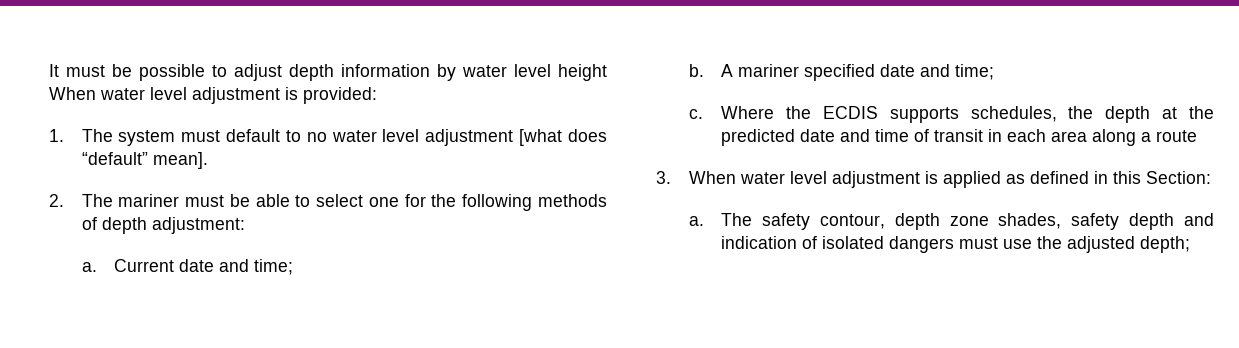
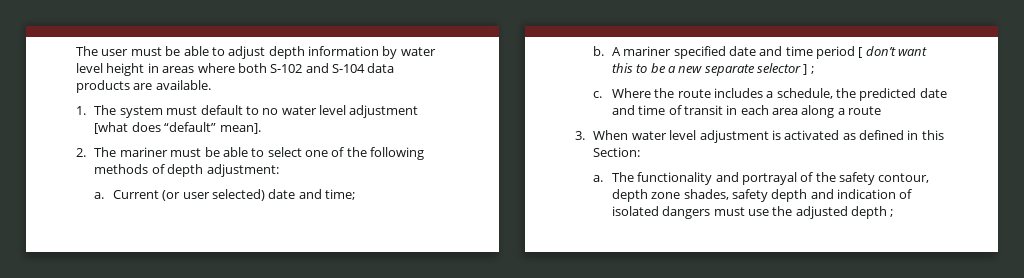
[49,64,205,81] It must be possible -> [76,46,209,56] The user must be able
[49,87,377,104] When water level adjustment is provided: -> [147,63,395,73] [76,80,211,93] in areas where both S-102 and S-104 data products are available.
[404,194,426,207] for -> [331,147,345,157] of
(175, 265) none -> [162,189,265,201] (or user selected)
[955,64,995,80] [688,106,1178,123] time; // c. Where the ECDIS supports schedules, the depth at -> [785,46,928,59] [611,63,814,76] [593,88,833,99] time period [ don’t want this to be a new separate selector ] ; // c. Where the route includes a schedule,
[942,171,1001,188] applied -> [784,130,840,140] activated
(753, 219) none -> [637,172,836,185] functionality and portrayal of the
[1140,236,1191,253] depth; -> [851,206,894,219] depth ;

